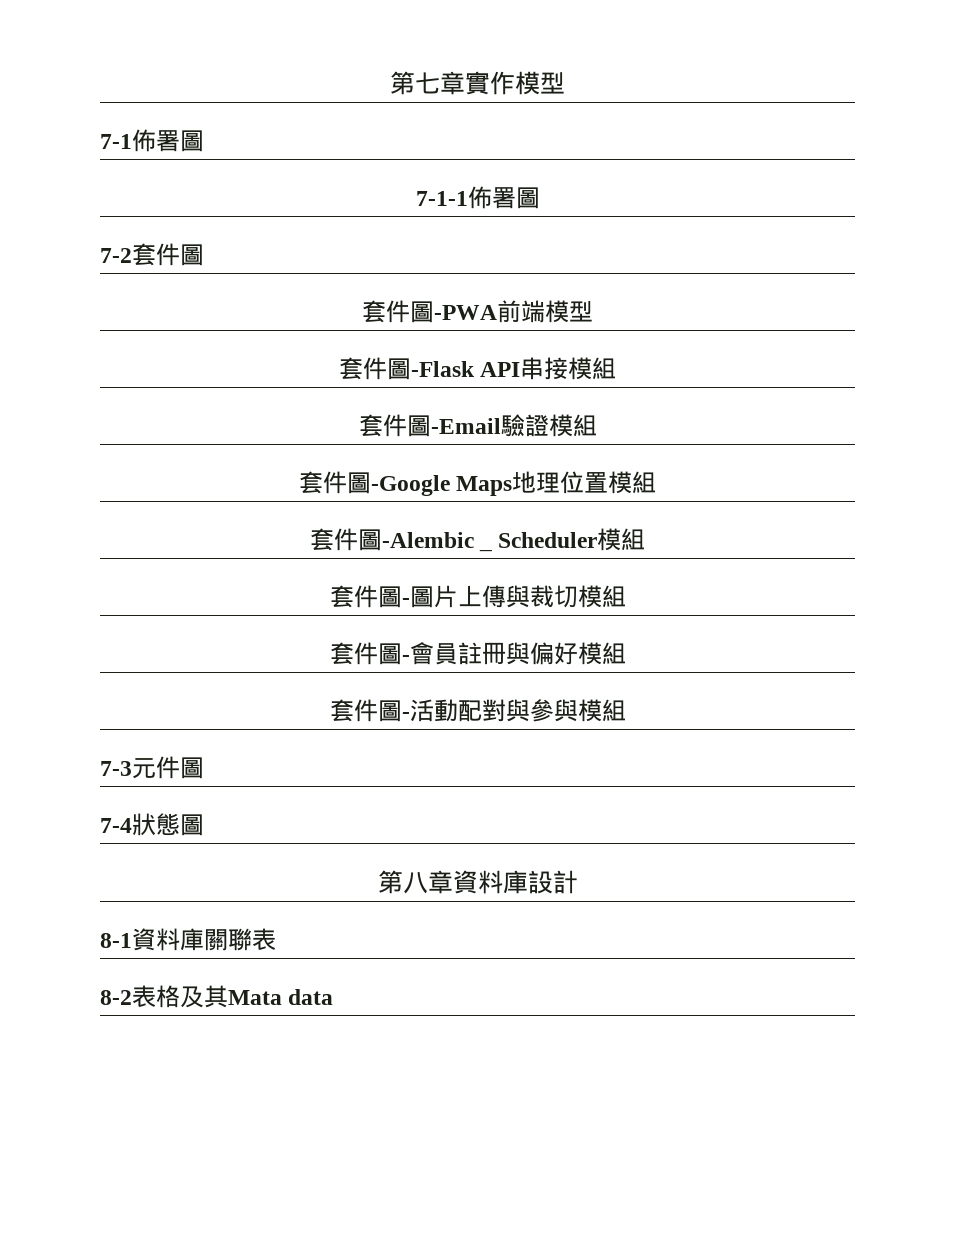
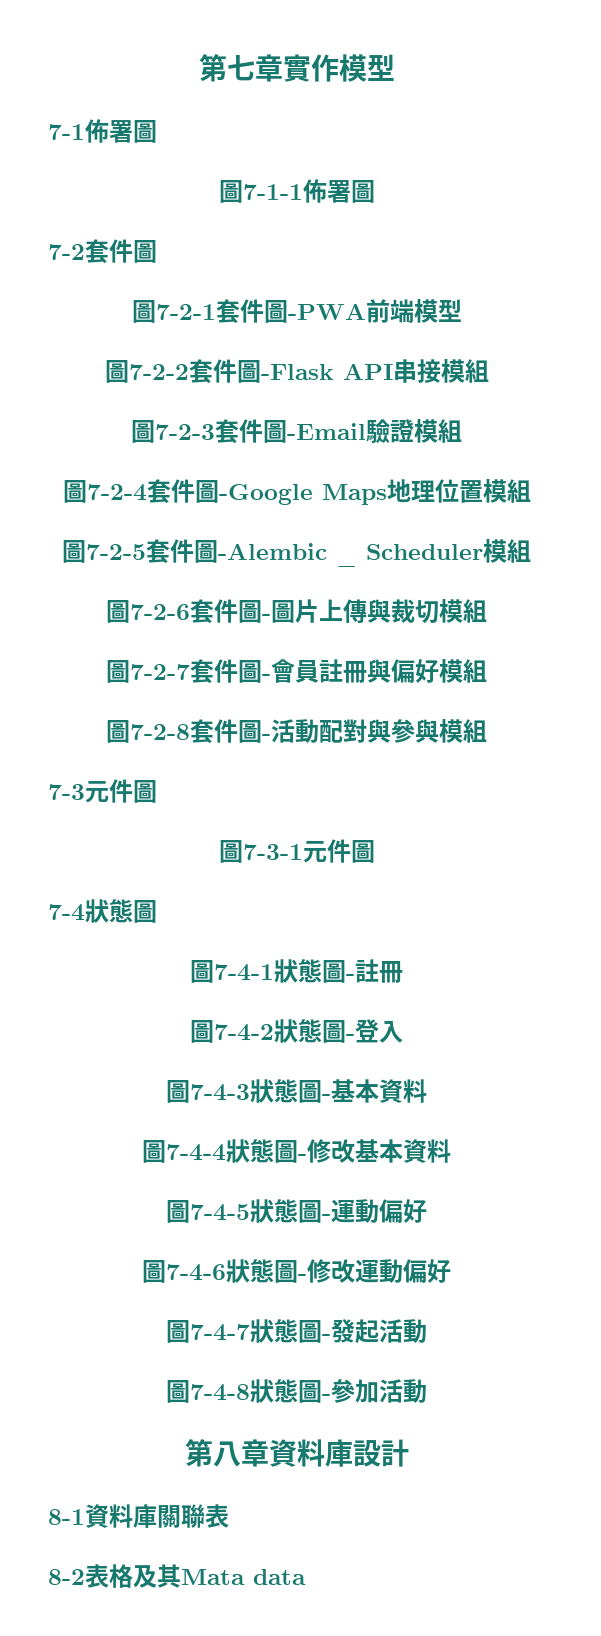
(204, 141) none -> [218,180,243,203] 圖
(204, 255) none -> [131,300,216,323] 圖7-2-1
(593, 311) none -> [104,360,189,383] 圖7-2-2
(617, 368) none -> [131,420,215,443] 圖7-2-3
(597, 425) none -> [62,480,147,503] 圖7-2-4
(657, 482) none -> [62,540,146,563] 圖7-2-5
(646, 539) none -> [106,600,190,623] 圖7-2-6
(626, 596) none -> [106,660,190,683] 圖7-2-7
(626, 653) none -> [106,720,190,743] 圖7-2-8
(204, 768) none -> [218,839,375,863] // 圖7-3-1元件圖
(204, 825) none -> [190,959,403,983] [190,1019,403,1043] [166,1079,427,1103] [142,1139,451,1163] [166,1199,427,1223] [142,1259,451,1283] [166,1319,427,1344] [166,1379,427,1403] // 圖7-4-1狀態圖-註冊 // 圖7-4-2狀態圖-登入 // 圖7-4-3狀態圖-基本資料 // 圖7-4-4狀態圖-修改基本資料 // 圖7-4-5狀態圖-運動偏好 // 圖7-4-6狀態圖-修改運動偏好 // 圖7-4-7狀態圖-發起活動 // 圖7-4-8狀態圖-參加活動

